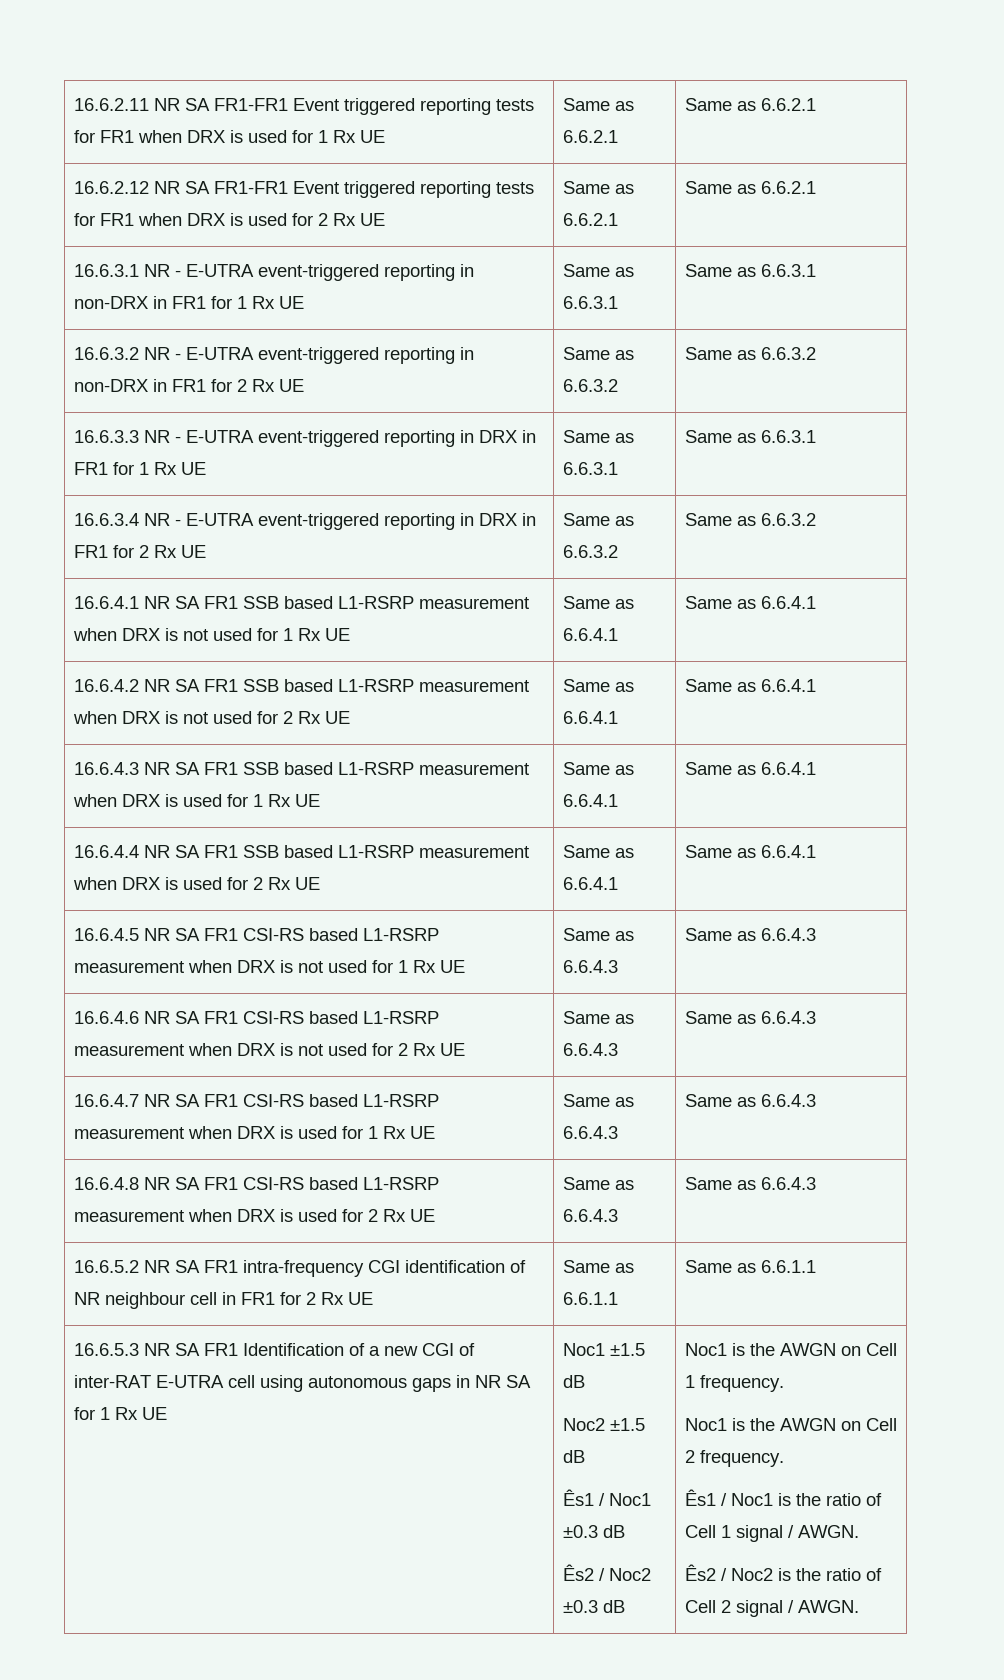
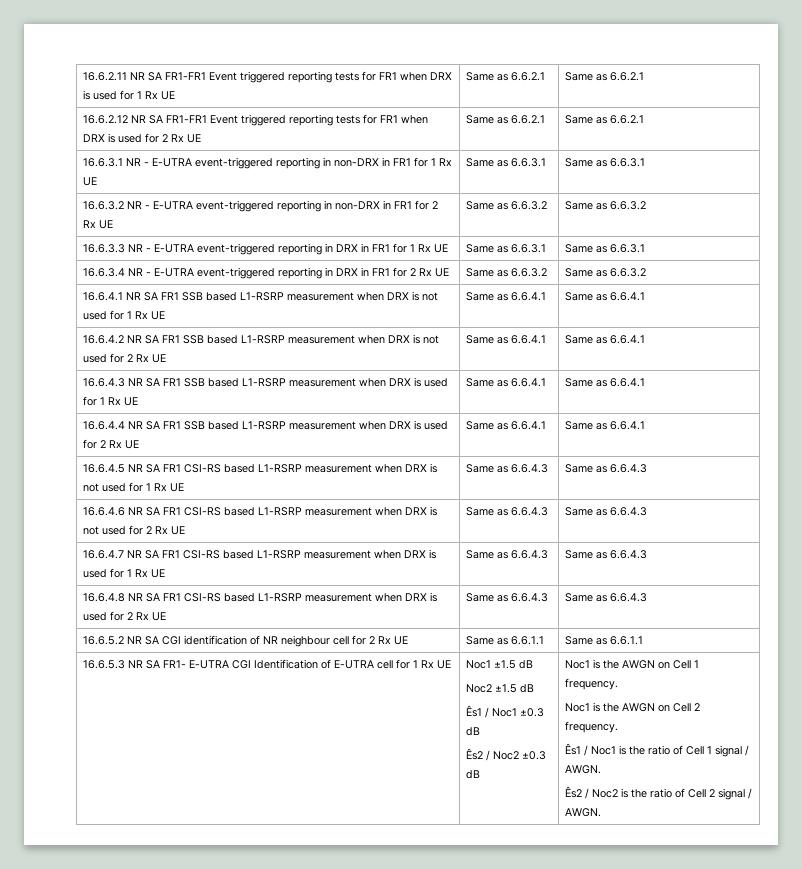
[203,1260,364,1277] FR1 intra-frequency -> (160, 640) none
[221,1292,275,1305] in FR1 -> (350, 640) none
[203,1343,475,1356] [73,1375,531,1392] FR1 Identification of a new CGI of inter-RAT E-UTRA cell using autonomous gaps in NR SA -> [163,659,394,669] FR1- E-UTRA CGI Identification of E-UTRA cell

